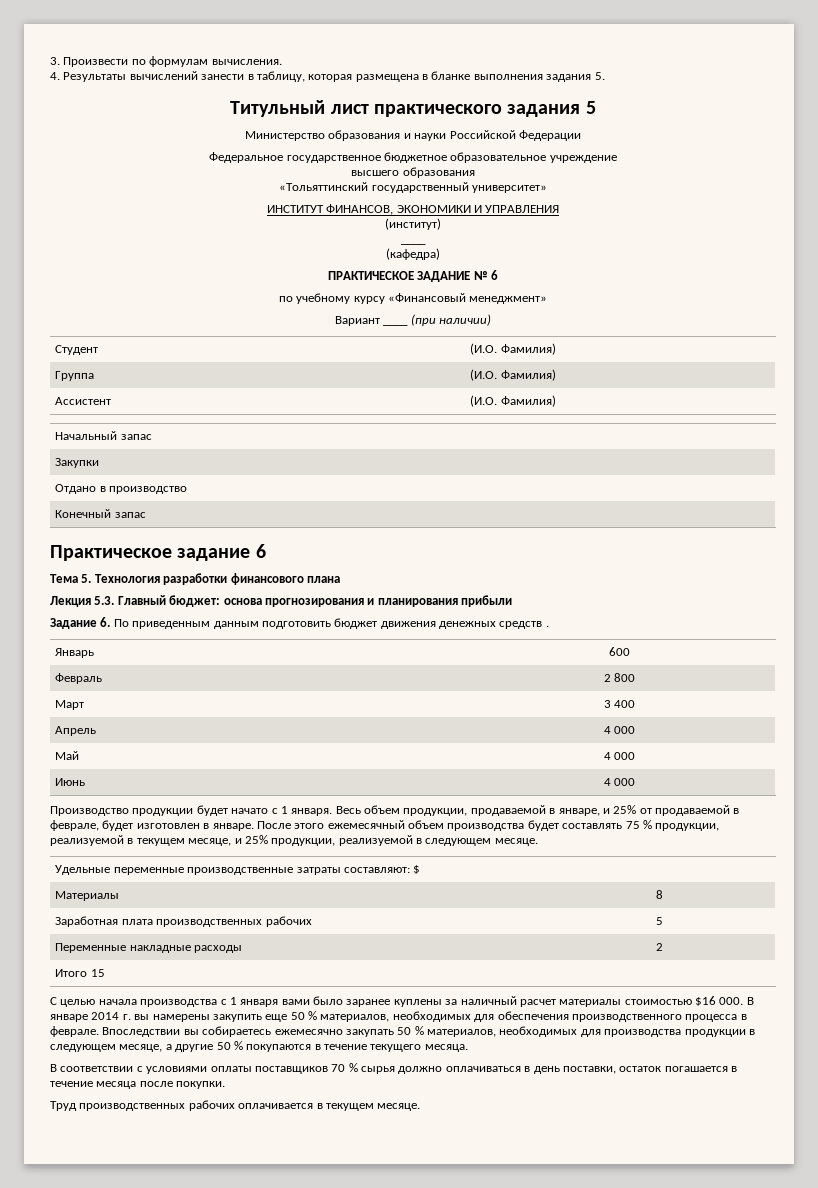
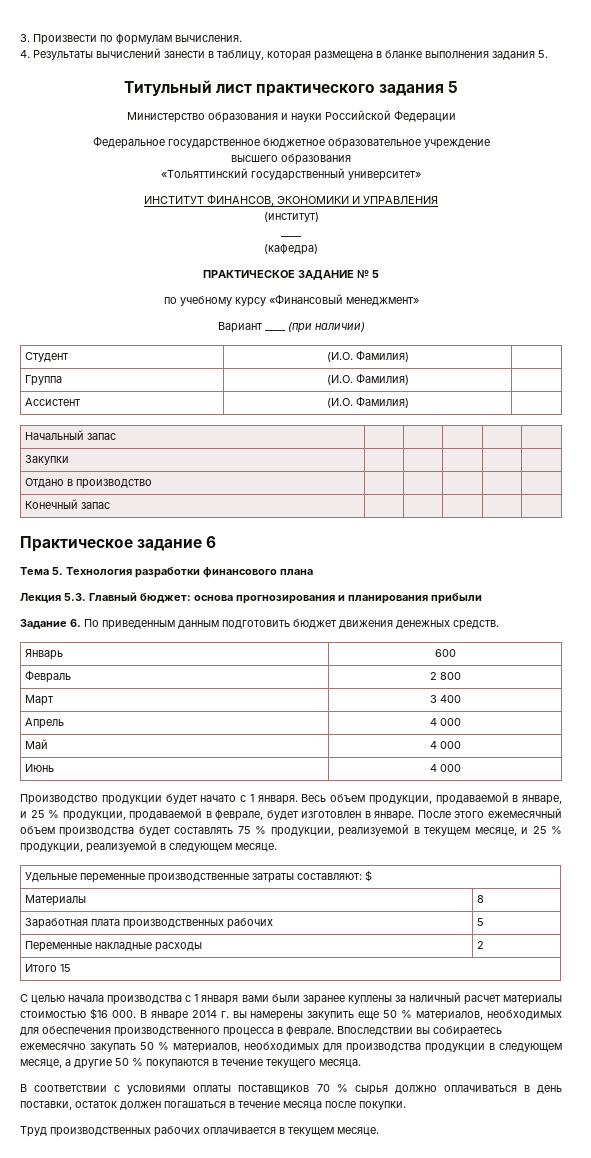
[491,270,499,280] 6 -> [372,270,379,278] 5
[499,621,549,629] средств . -> [453,620,499,630] средств.
[613,805,652,814] 25% от -> [30,810,126,821] 25 % продукции,
[244,835,268,844] 25% -> [532,826,562,834] 25 %
[313,996,343,1005] было -> [271,994,300,1002] были
[664,1066,728,1072] погашается -> [120,1101,226,1110] должен погашаться

